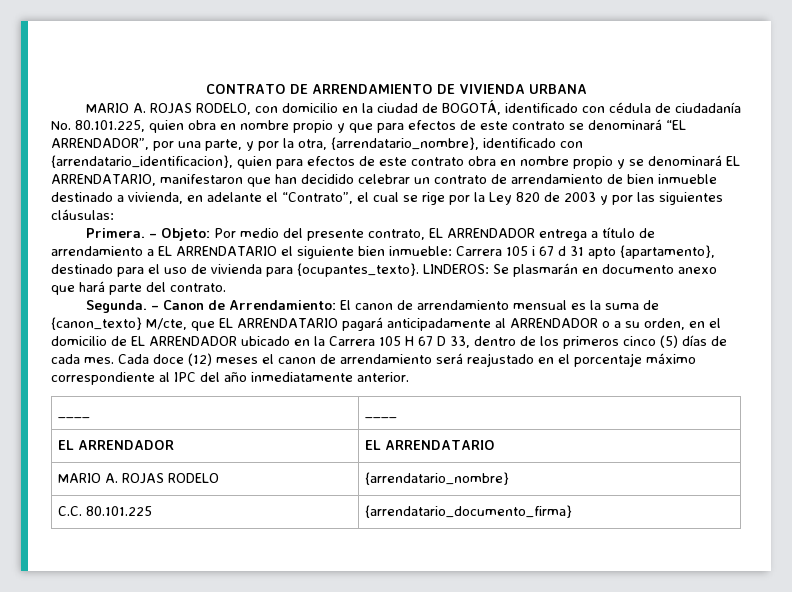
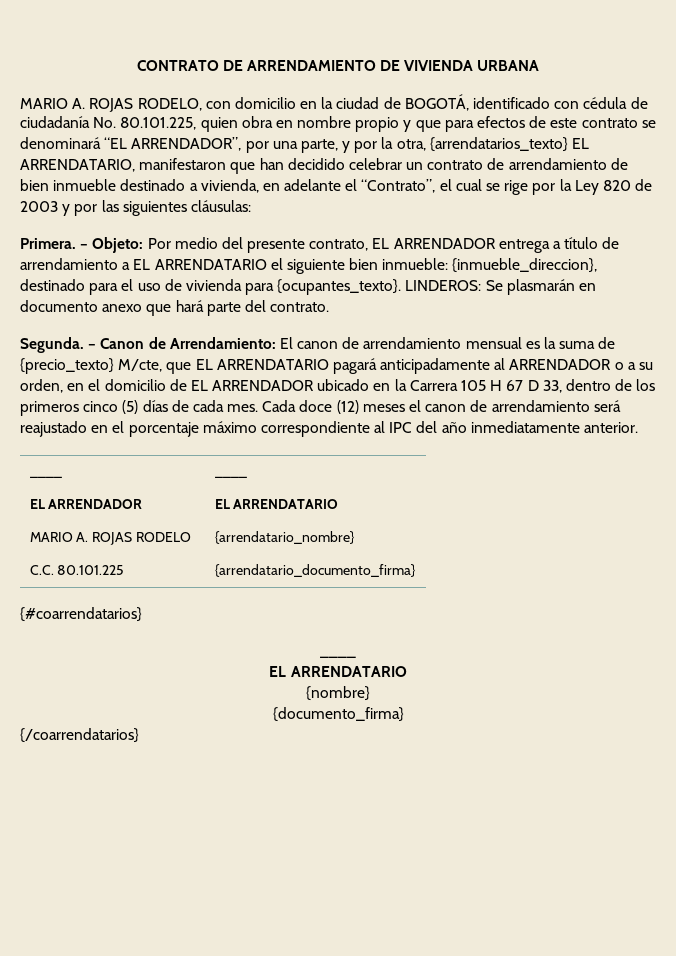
[331,137,583,150] [51,155,722,169] {arrendatario_nombre}, identificado con {arrendatario_identificacion}, quien para efectos de este contrato obra en nombre propio y se denominará -> [429,137,568,152] {arrendatarios_texto}
[456,245,715,259] Carrera 105 i 67 d 31 apto {apartamento}, -> [452,258,598,273] {inmueble_direccion},
[51,317,142,330] {canon_texto} -> [20,358,114,374] {precio_texto}
(572, 511) none -> [20,607,142,622] [320,656,356,658] [269,666,407,677] [306,686,370,701] [272,707,404,722] [20,728,139,743] // {#coarrendatarios} // ____ // EL ARRENDATARIO // {nombre} // {documento_firma} // {/coarrendatarios}

